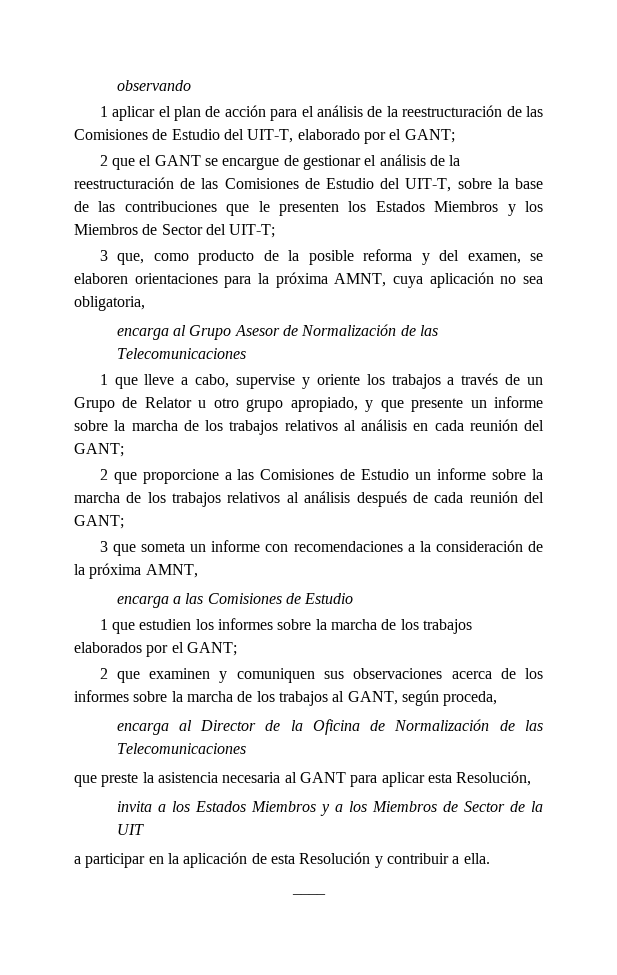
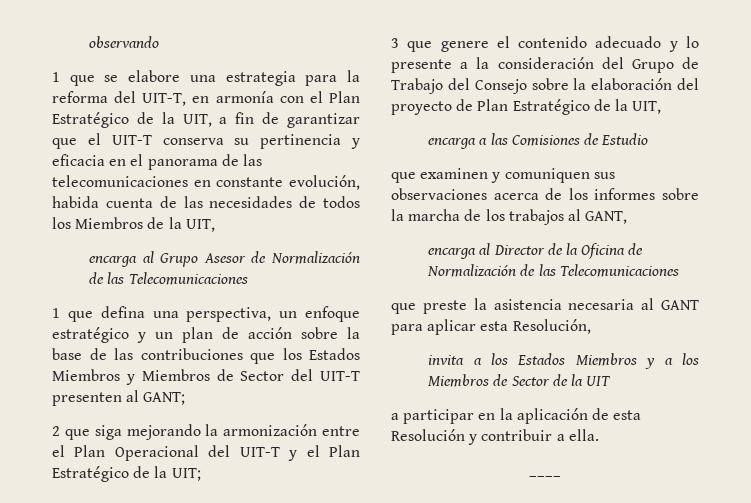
[112,105,543,121] [74,129,455,144] [99,154,461,170] [74,177,543,192] [74,201,543,216] [74,224,276,238] [99,249,543,265] [74,272,543,288] [74,296,145,311] aplicar el plan de acción para el análisis de la reestructuración de las Comisiones de Estudio del UIT-T, elaborado por el GANT; // 2 que el GANT se encargue de gestionar el análisis de la reestructuración de las Comisiones de Estudio del UIT-T, sobre la base de las contribuciones que le presenten los Estados Miembros y los Miembros de Sector del UIT-T; // 3 que, como producto de la posible reforma y del examen, se elaboren orientaciones para la próxima AMNT, cuya aplicación no sea obligatoria, -> [69,70,360,86] [52,91,360,106] [52,112,360,128] [52,133,360,149] [52,154,262,170] [52,175,360,190] [52,196,360,208] [52,217,215,232] que se elabore una estrategia para la reforma del UIT-T, en armonía con el Plan Estratégico de la UIT, a fin de garantizar que el UIT-T conserva su pertinencia y eficacia en el panorama de las telecomunicaciones en constante evolución, habida cuenta de las necesidades de todos los Miembros de la UIT,
[144,373,543,389] [74,396,543,412] [74,419,544,435] [74,443,124,457] [99,468,543,484] [74,491,545,507] [74,515,124,529] [99,540,543,556] [74,563,198,579] lleve a cabo, supervise y oriente los trabajos a través de un Grupo de Relator u otro grupo apropiado, y que presente un informe sobre la marcha de los trabajos relativos al análisis en cada reunión del GANT; // 2 que proporcione a las Comisiones de Estudio un informe sobre la marcha de los trabajos relativos al análisis después de cada reunión del GANT; // 3 que someta un informe con recomendaciones a la consideración de la próxima AMNT, -> [100,306,360,322] [52,327,360,343] [52,348,360,364] [52,369,360,385] [52,390,186,406] [52,424,360,440] [52,445,360,461] [52,466,201,482] [391,36,699,52] [391,57,699,73] [391,78,699,94] [391,99,662,115] defina una perspectiva, un enfoque estratégico y un plan de acción sobre la base de las contribuciones que los Estados Miembros y Miembros de Sector del UIT-T presenten al GANT; // 2 que siga mejorando la armonización entre el Plan Operacional del UIT-T y el Plan Estratégico de la UIT; // 3 que genere el contenido adecuado y lo presente a la consideración del Grupo de Trabajo del Consejo sobre la elaboración del proyecto de Plan Estratégico de la UIT,
[99,618,472,634] [74,642,237,657] [99,668,108,679] 1 que estudien los informes sobre la marcha de los trabajos elaborados por el GANT; // 2 -> (649, 139) none
[401,690,498,706] según proceda, -> (628, 217) none

